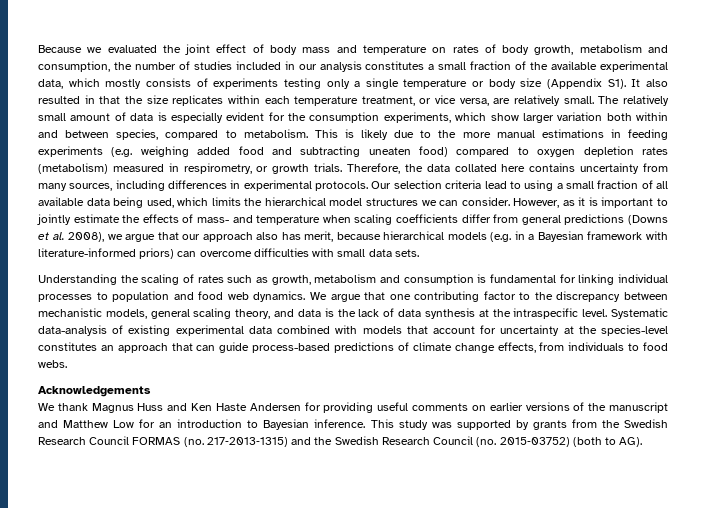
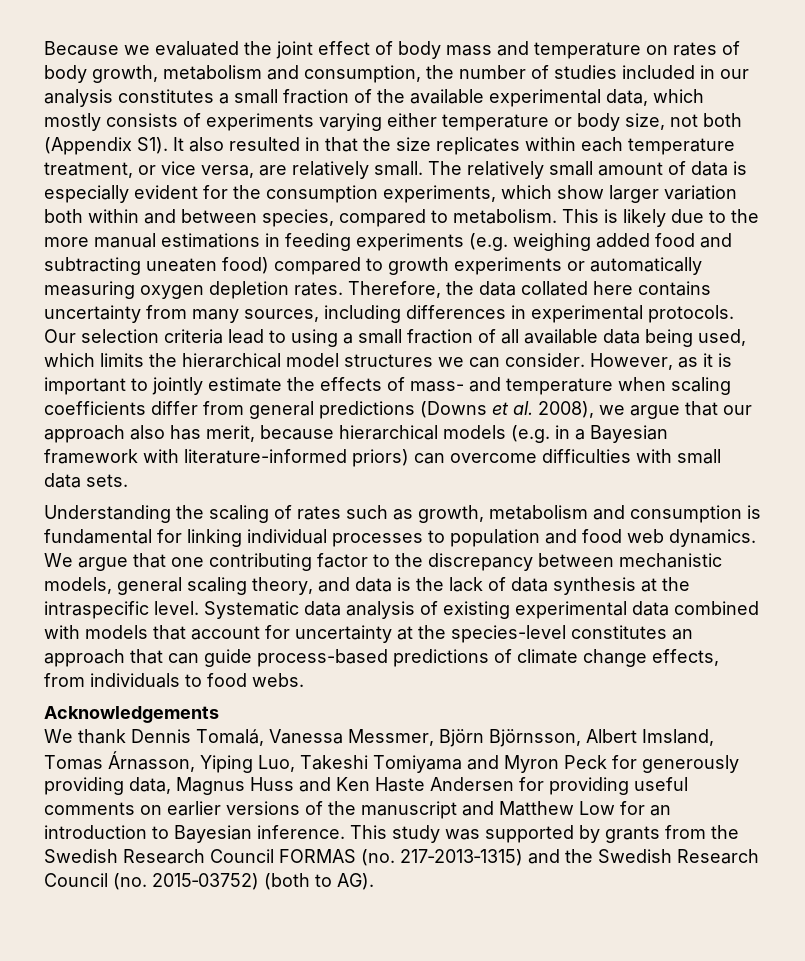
[283,78,543,89] testing only a single temperature or body size -> [319,113,742,131] varying either temperature or body size, not both
[537,146,668,157] [38,163,343,174] oxygen depletion rates (metabolism) measured in respirometry, or growth trials. -> [388,257,702,275] [44,281,343,299] growth experiments or automatically measuring oxygen depletion rates.
[38,325,107,336] data-analysis -> [304,601,415,619] data analysis
(88, 407) none -> [131,729,714,747] [44,751,739,773] [44,777,171,795] Dennis Tomalá, Vanessa Messmer, Björn Björnsson, Albert Imsland, Tomas Árnasson, Yiping Luo, Takeshi Tomiyama and Myron Peck for generously providing data,

